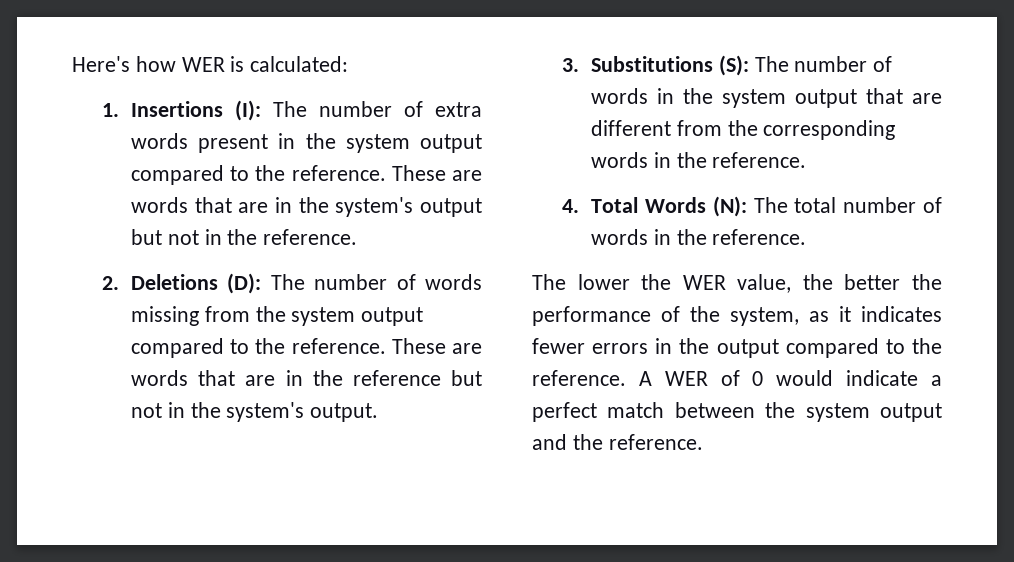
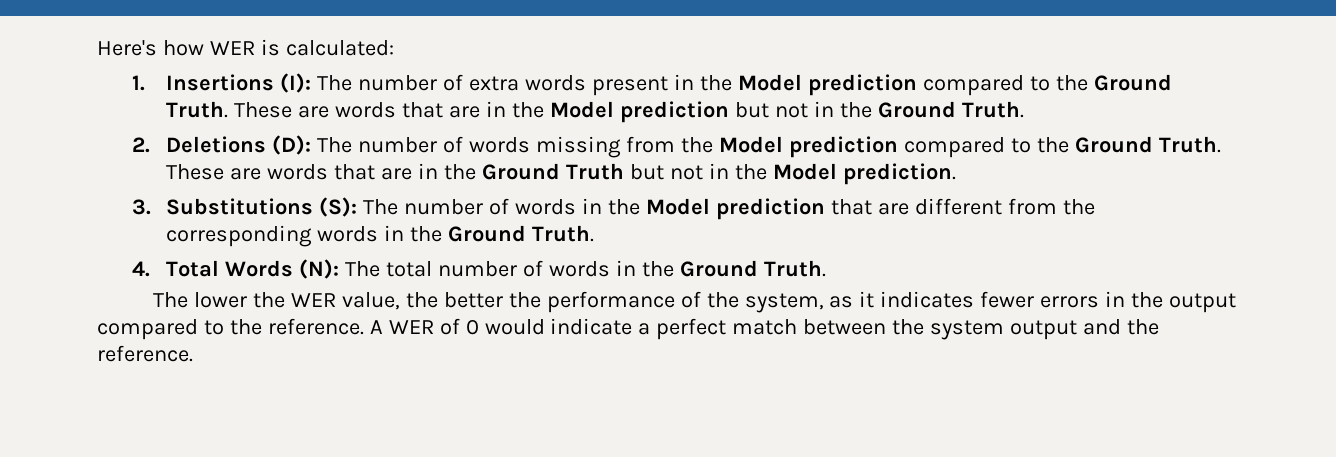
[345,134,482,153] [131,165,482,185] [131,197,482,217] [131,229,358,245] system output compared to the reference. These are words that are in the system's output but not in the reference. -> [737,74,1172,96] [166,101,1024,123] Model prediction compared to the Ground Truth. These are words that are in the Model prediction but not in the Ground Truth.
[291,307,424,326] [131,338,482,358] [131,370,482,386] [131,402,379,422] system output compared to the reference. These are words that are in the reference but not in the system's output. -> [718,136,1221,158] [166,163,956,185] Model prediction compared to the Ground Truth. These are words that are in the Ground Truth but not in the Model prediction.
[722,89,858,108] system output -> [646,198,825,220] Model prediction
[712,152,807,168] reference. -> [448,225,595,242] Ground Truth.
[712,229,807,245] reference. -> [679,260,826,277] Ground Truth.

